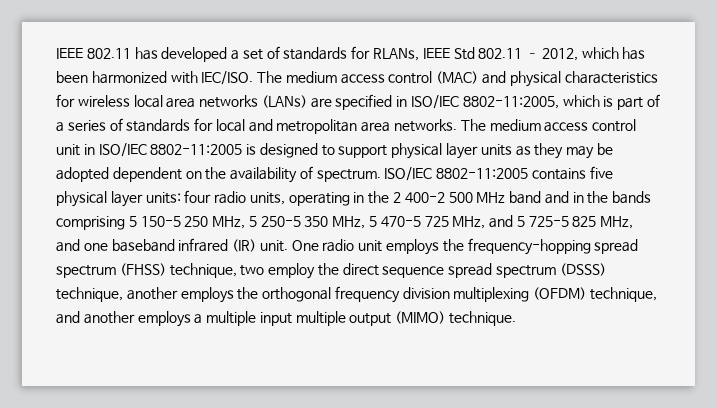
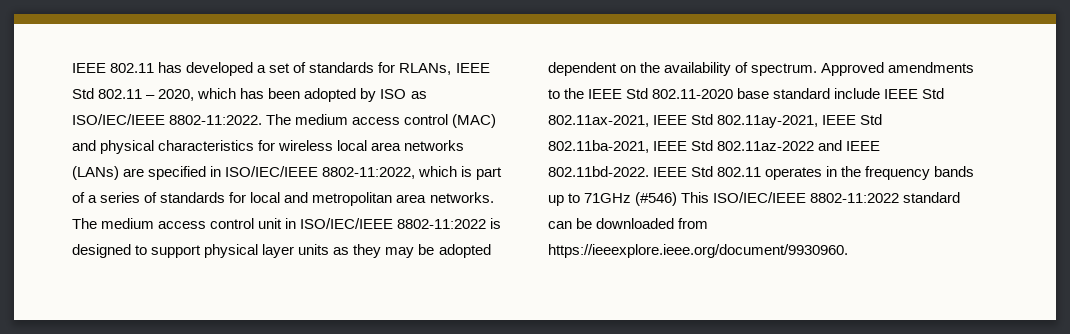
[541,48,578,61] 2012, -> [158,89,195,101] 2020,
[91,71,254,85] harmonized with IEC/ISO. -> [304,88,427,102] [72,114,263,125] adopted by ISO as ISO/IEC/IEEE 8802-11:2022.
[411,95,559,109] ISO/IEC 8802-11:2005, -> [225,166,416,179] ISO/IEC/IEEE 8802-11:2022,
[98,143,243,157] ISO/IEC 8802-11:2005 -> [300,218,487,229] ISO/IEC/IEEE 8802-11:2022
[384,166,613,181] [56,190,652,207] [56,215,634,230] [56,238,639,255] [56,263,606,279] [56,286,658,303] [56,311,517,327] ISO/IEC 8802-11:2005 contains five physical layer units: four radio units, operating in the 2 400-2 500 MHz band and in the bands comprising 5 150-5 250 MHz, 5 250-5 350 MHz, 5 470-5 725 MHz, and 5 725-5 825 MHz, and one baseband infrared (IR) unit. One radio unit employs the frequency-hopping spread spectrum (FHSS) technique, two employ the direct sequence spread spectrum (DSSS) technique, another employs the orthogonal frequency division multiplexing (OFDM) technique, and another employs a multiple input multiple output (MIMO) technique. -> [821,62,975,76] [548,88,945,99] [548,114,883,128] [548,140,881,153] [548,166,975,180] [548,192,961,206] [548,218,709,229] [548,244,848,258] Approved amendments to the IEEE Std 802.11-2020 base standard include IEEE Std 802.11ax-2021, IEEE Std 802.11ay-2021, IEEE Std 802.11ba-2021, IEEE Std 802.11az-2022 and IEEE 802.11bd-2022. IEEE Std 802.11 operates in the frequency bands up to 71GHz (#546) This ISO/IEC/IEEE 8802-11:2022 standard can be downloaded from https://ieeexplore.ieee.org/document/9930960.

